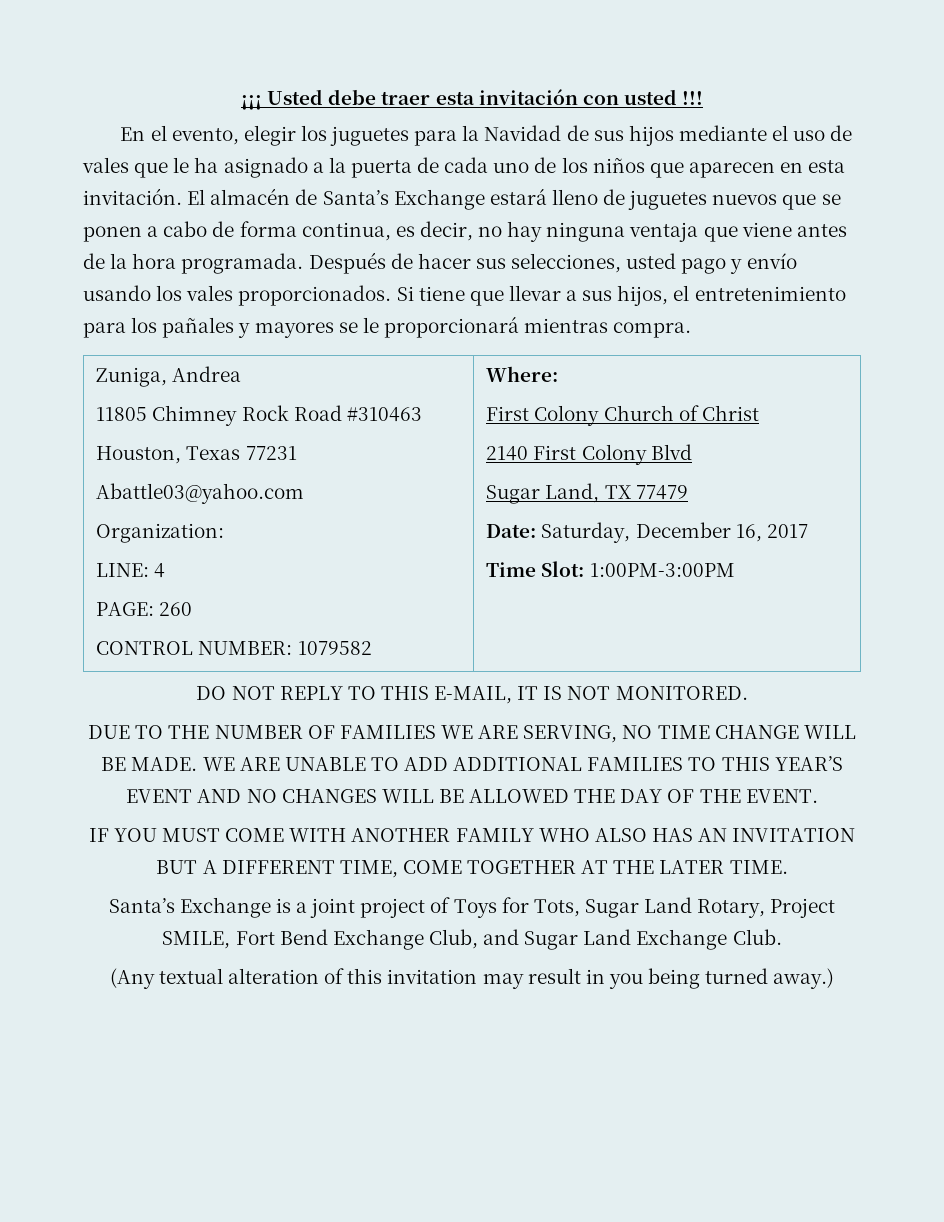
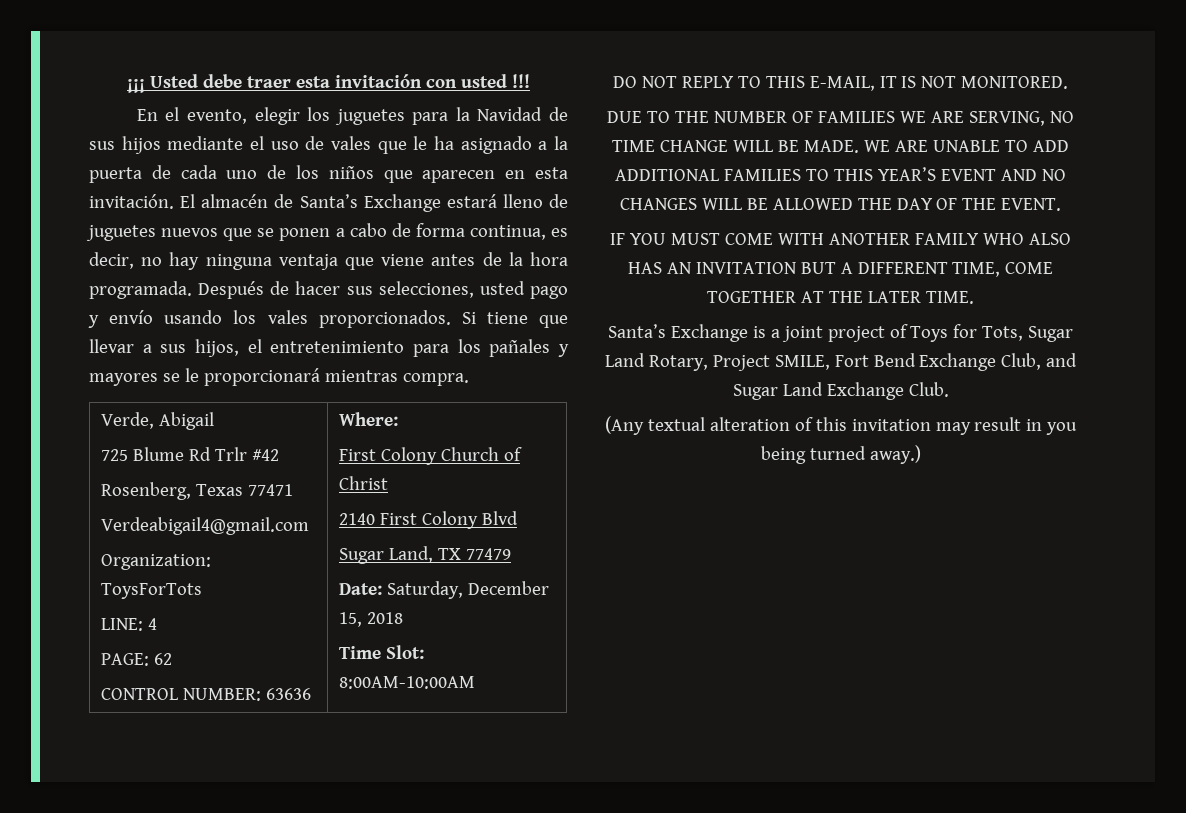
[96,366,242,387] [96,405,422,426] [96,446,297,464] [96,483,305,504] Zuniga, Andrea // 11805 Chimney Rock Road #310463 // Houston, Texas 77231 // Abattle03@yahoo.com -> [101,412,215,430] [101,447,280,461] [101,482,294,500] [101,517,310,535] Verde, Abigail // 725 Blume Rd Trlr #42 // Rosenberg, Texas 77471 // Verdeabigail4@gmail.com
(225, 533) none -> [101,583,203,599] ToysForTots
[159,602,193,616] 260 -> [154,653,173,665] 62
[297,641,372,655] 1079582 -> [266,688,312,700] 63636
[735,524,808,542] 16, 2017 -> [339,612,404,627] 15, 2018
[589,563,735,577] 1:00PM-3:00PM -> [339,676,476,689] 8:00AM-10:00AM

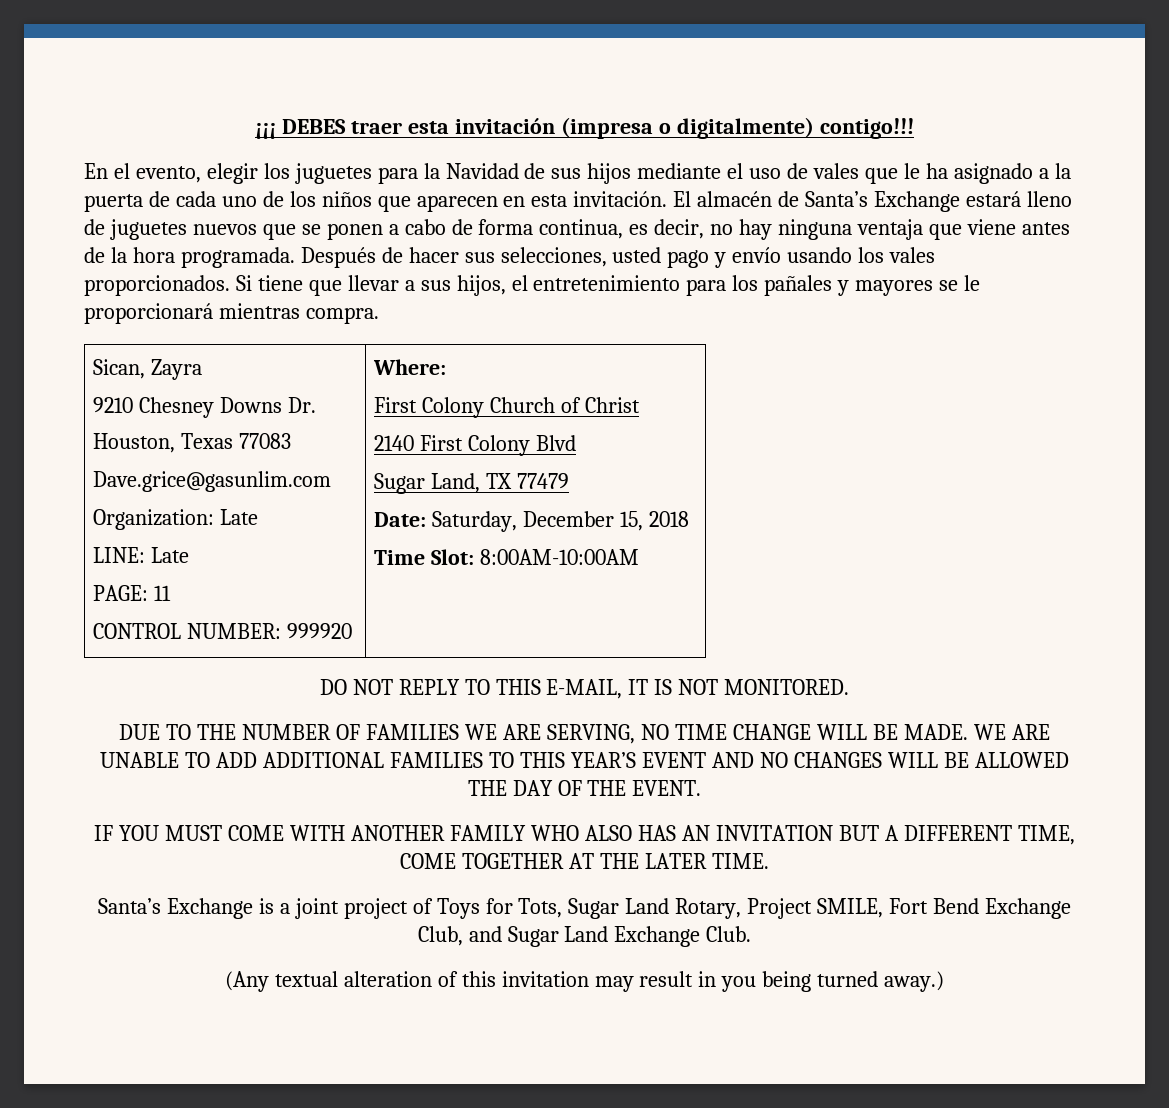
[150,74,243,88] Usted debe -> [282,119,347,134] DEBES
[425,74,530,88] con usted !!! -> [560,117,914,139] (impresa o digitalmente) contigo!!!
[101,412,215,430] [101,447,280,461] [101,482,294,500] [101,517,310,535] Verde, Abigail // 725 Blume Rd Trlr #42 // Rosenberg, Texas 77471 // Verdeabigail4@gmail.com -> [92,359,202,380] [92,397,316,418] [92,433,291,453] [92,471,331,492] Sican, Zayra // 9210 Chesney Downs Dr. // Houston, Texas 77083 // Dave.grice@gasunlim.com
[101,583,203,599] ToysForTots -> [219,509,258,525] Late
[148,618,158,630] 4 -> [150,547,189,563] Late
[154,653,173,665] 62 -> [153,585,171,601] 11
[266,688,312,700] 63636 -> [286,623,352,639] 999920

